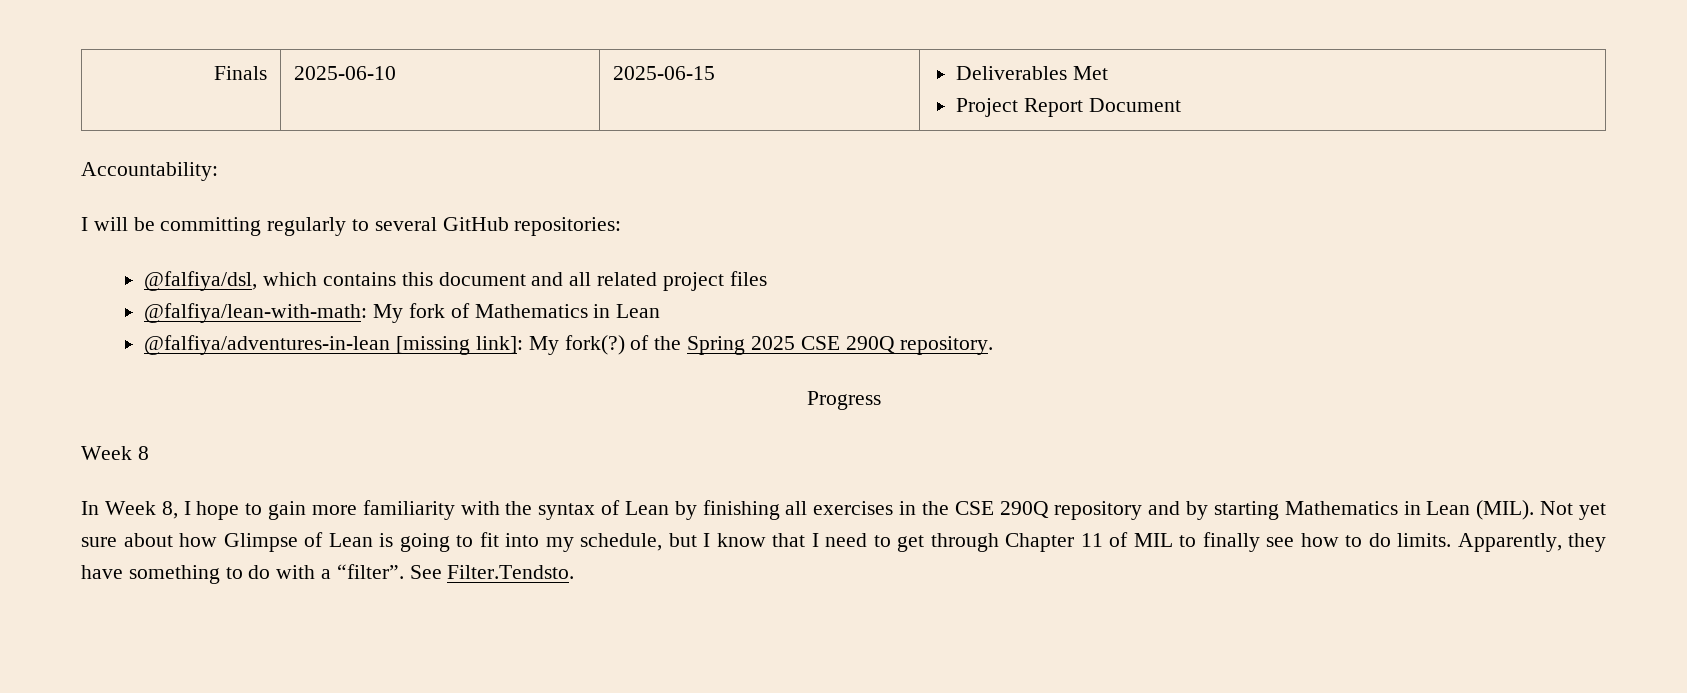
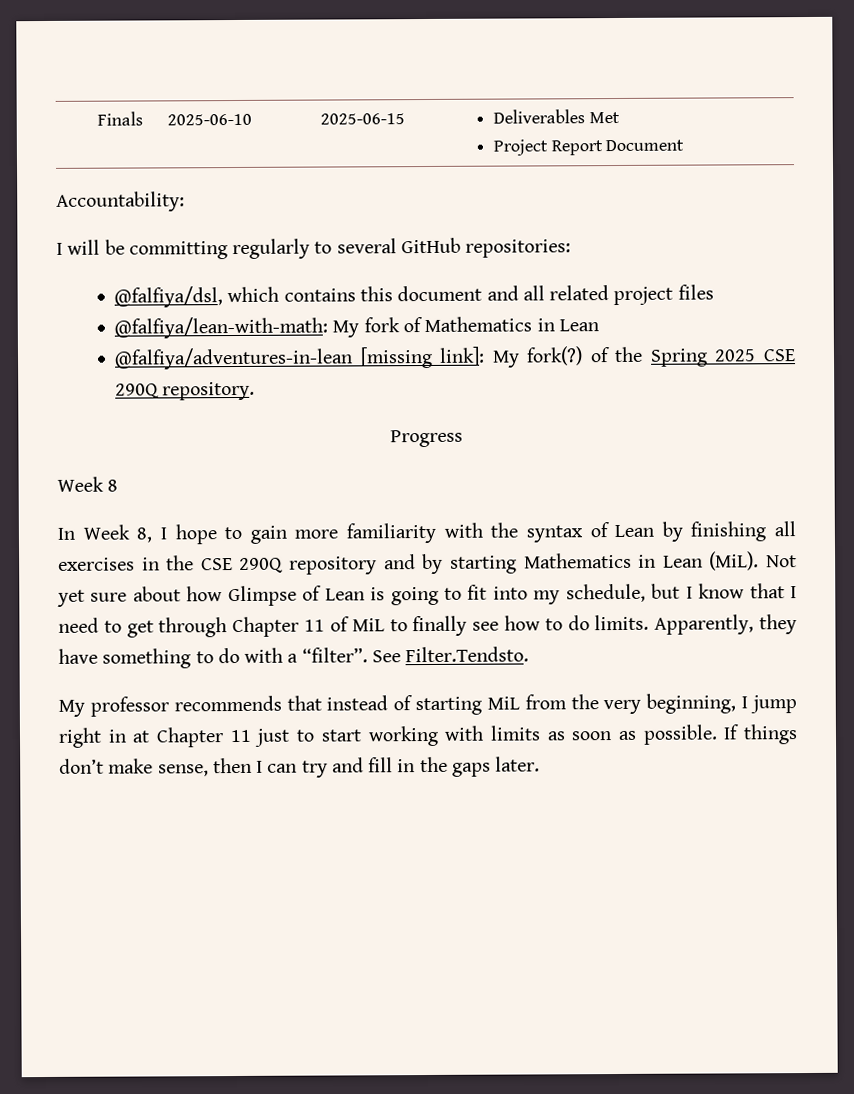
[1476,500,1535,520] (MIL). -> [709,551,760,571] (MiL).
[1133,533,1173,547] MIL -> [351,618,385,632] MiL
(575, 572) none -> [58,693,797,717] [58,724,798,748] [59,756,541,778] // My professor recommends that instead of starting MiL from the very beginning, I jump right in at Chapter 11 just to start working with limits as soon as possible. If things don’t make sense, then I can try and fill in the gaps later.

